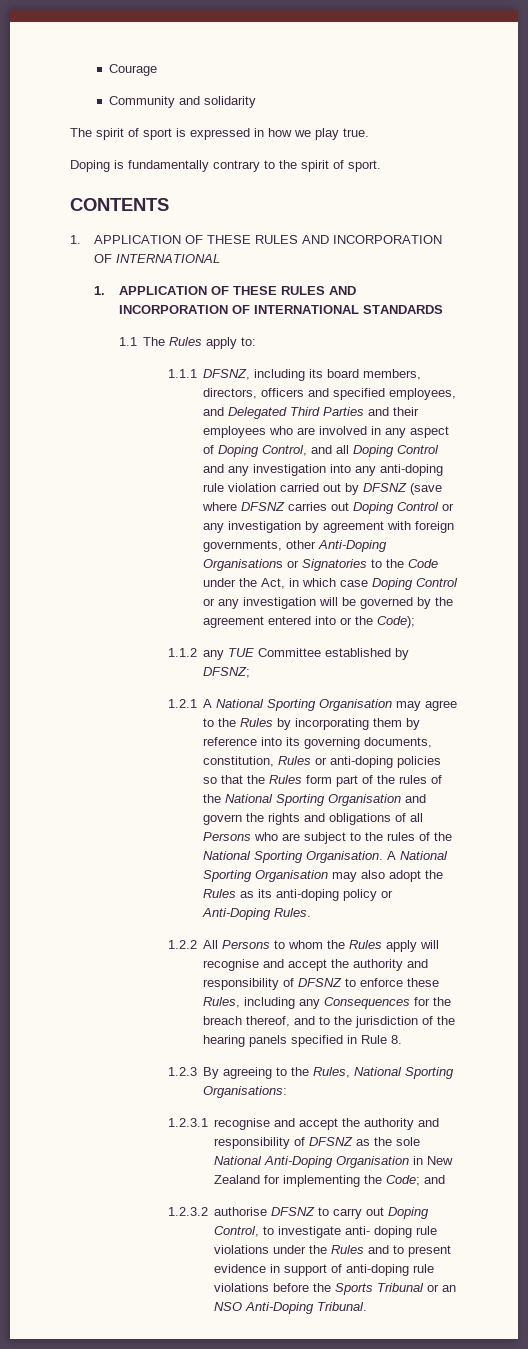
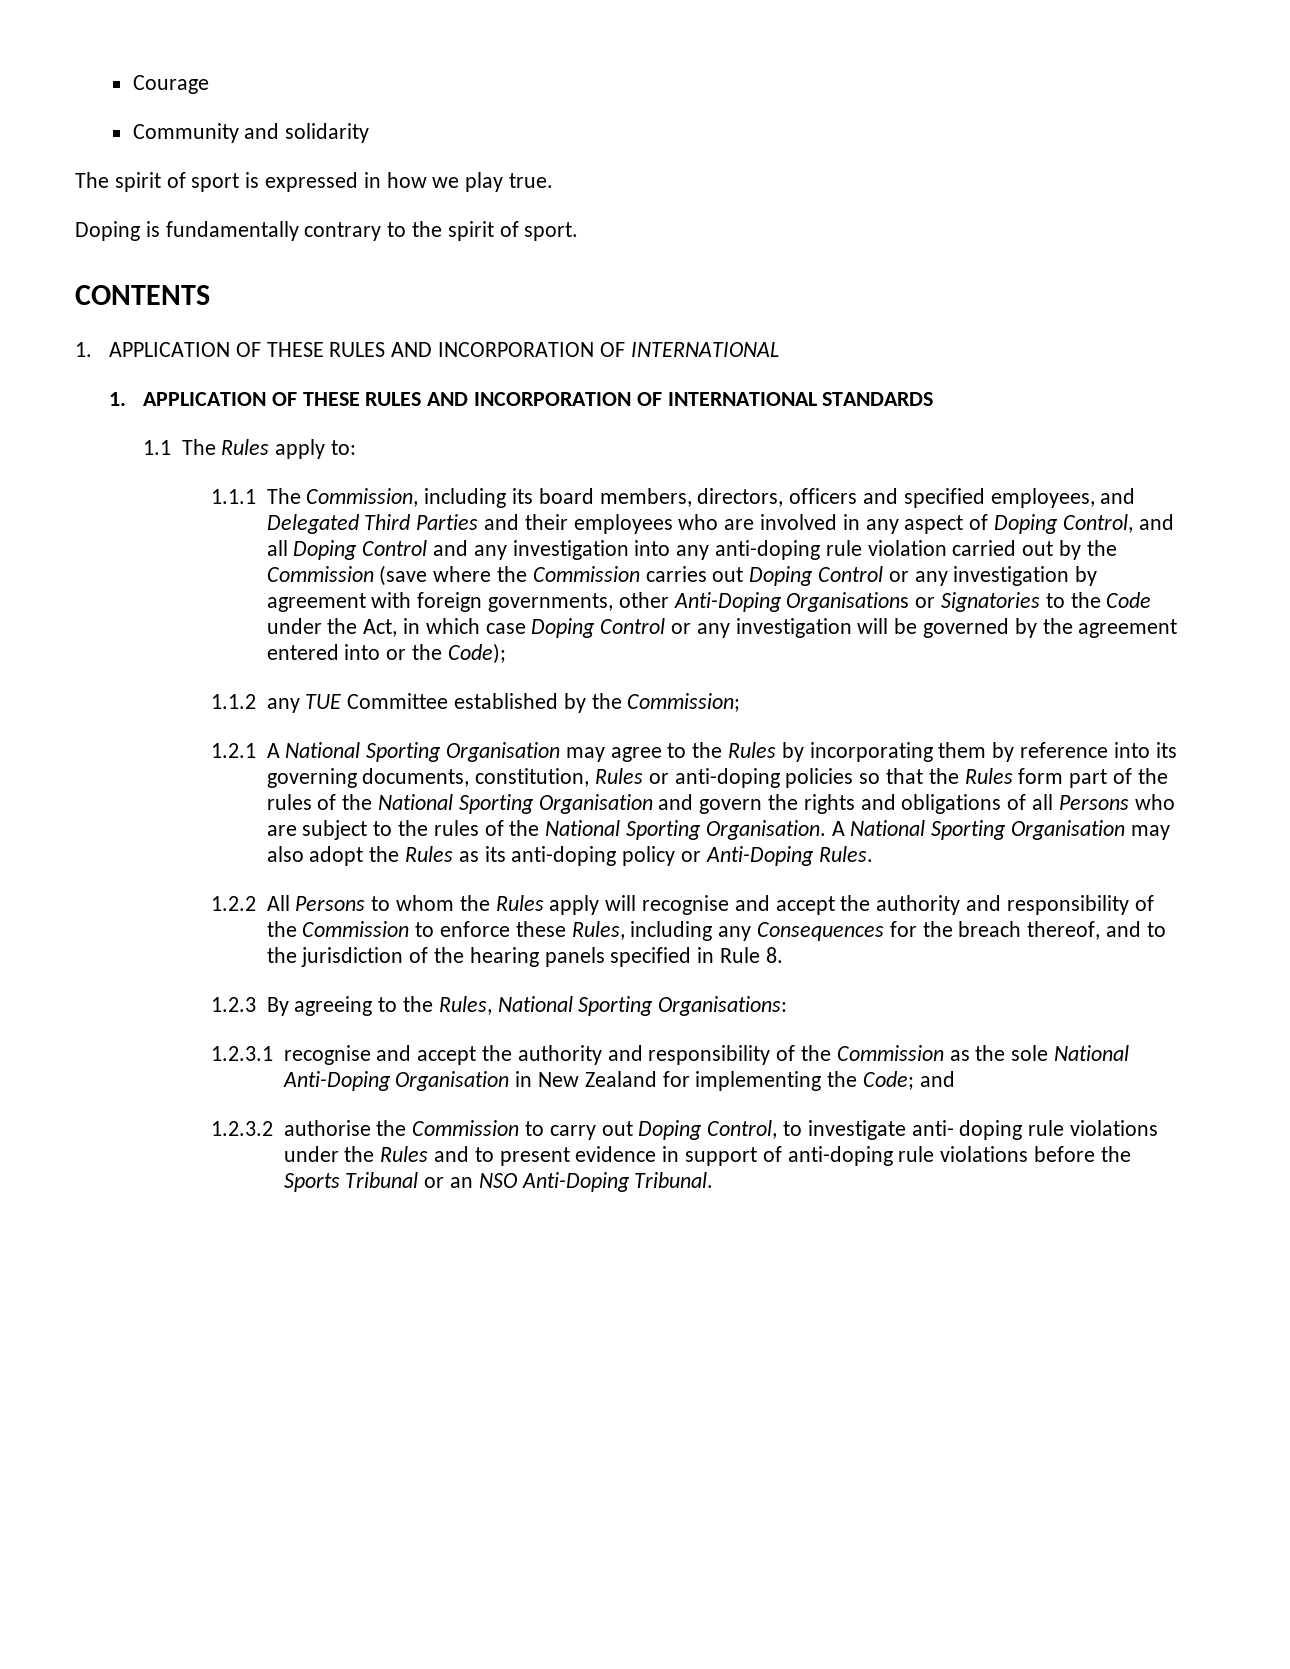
[203,369,251,380] DFSNZ, -> [266,488,419,507] The Commission,
[363,483,443,495] [202,502,286,511] DFSNZ (save where DFSNZ -> [1086,540,1117,556] [266,565,640,586] the Commission (save where the Commission
[203,667,251,678] DFSNZ; -> [591,693,741,712] the Commission;
[298,978,343,987] DFSNZ -> [266,921,410,937] the Commission
[309,1137,354,1146] DFSNZ -> [800,1045,944,1061] the Commission
[271,1207,316,1216] DFSNZ -> [376,1120,520,1136] the Commission

